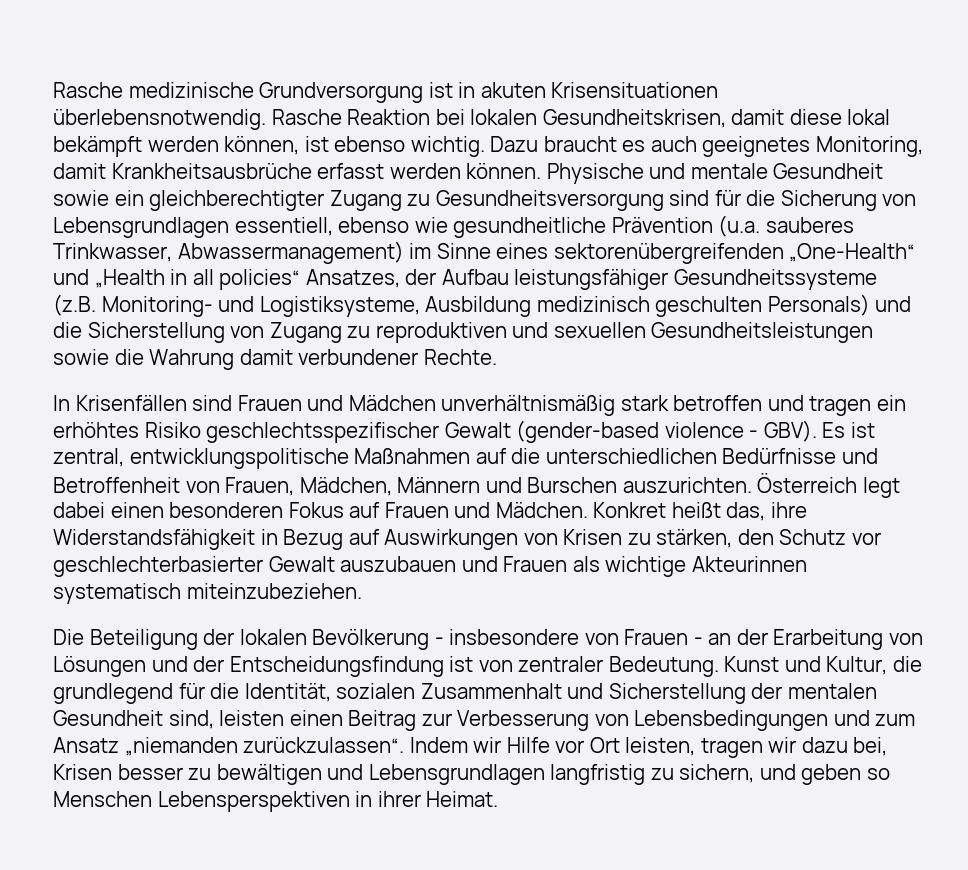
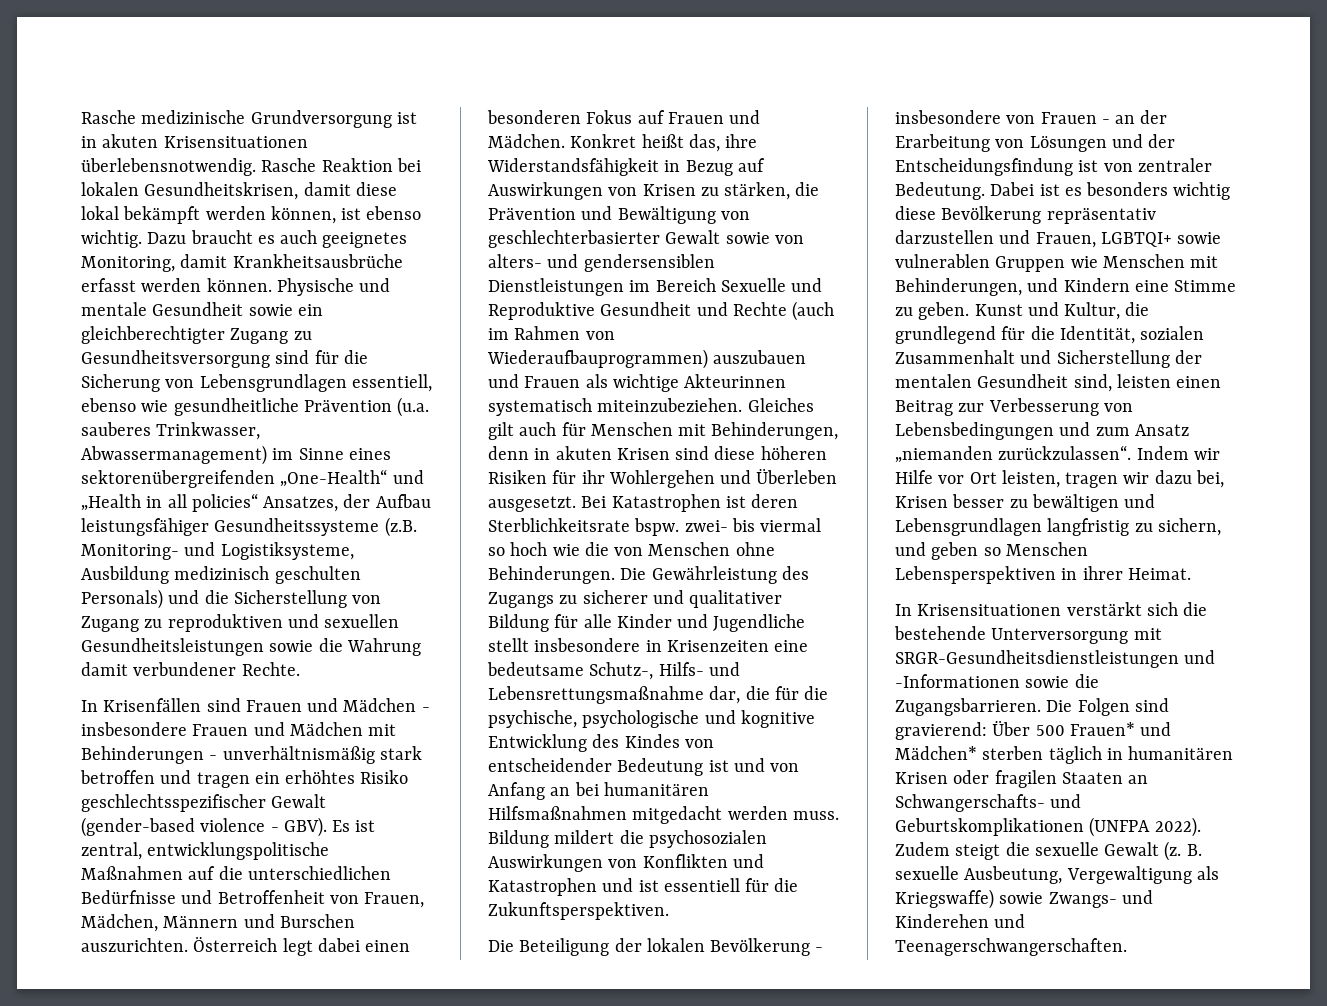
(436, 403) none -> [421,707,430,712] [81,722,397,736] [81,746,218,764] - insbesondere Frauen und Mädchen mit Behinderungen -
[737,529,881,545] [53,556,335,577] den Schutz vor geschlechterbasierter Gewalt -> [795,182,820,196] [488,206,750,224] [488,230,804,248] [488,254,715,272] [488,278,823,296] [488,301,835,321] [488,326,615,340] [487,349,708,369] die Prävention und Bewältigung von geschlechterbasierter Gewalt sowie von alters- und gendersensiblen Dienstleistungen im Bereich Sexuelle und Reproduktive Gesundheit und Rechte (auch im Rahmen von Wiederaufbauprogrammen)
(362, 591) none -> [747,398,814,412] [488,422,839,440] [488,446,827,460] [488,468,838,488] [488,494,799,512] [488,518,822,536] [488,542,775,556] [488,566,809,584] [488,590,783,608] [488,614,806,632] [488,638,809,652] [487,662,740,680] [488,686,829,704] [488,710,815,728] [488,734,714,752] [488,758,800,776] [488,782,709,800] [488,806,839,824] [488,830,767,848] [488,854,764,872] [488,878,799,896] [488,902,669,920] Gleiches gilt auch für Menschen mit Behinderungen, denn in akuten Krisen sind diese höheren Risiken für ihr Wohlergehen und Überleben ausgesetzt. Bei Katastrophen ist deren Sterblichkeitsrate bspw. zwei- bis viermal so hoch wie die von Menschen ohne Behinderungen. Die Gewährleistung des Zugangs zu sicherer und qualitativer Bildung für alle Kinder und Jugendliche stellt insbesondere in Krisenzeiten eine bedeutsame Schutz-, Hilfs- und Lebensrettungsmaßnahme dar, die für die psychische, psychologische und kognitive Entwicklung des Kindes von entscheidender Bedeutung ist und von Anfang an bei humanitären Hilfsmaßnahmen mitgedacht werden muss. Bildung mildert die psychosozialen Auswirkungen von Konflikten und Katastrophen und ist essentiell für die Zukunftsperspektiven.
(719, 666) none -> [990,182,1231,200] [895,206,1156,224] [895,230,1222,248] [895,254,1219,272] [895,278,1237,296] [895,302,970,320] Dabei ist es besonders wichtig diese Bevölkerung repräsentativ darzustellen und Frauen, LGBTQI+ sowie vulnerablen Gruppen wie Menschen mit Behinderungen, und Kindern eine Stimme zu geben.
(499, 799) none -> [895,602,1208,616] [894,626,1162,644] [895,650,1216,668] [895,674,1099,688] [895,698,1169,716] [895,720,1172,740] [895,746,1234,764] [895,770,1149,788] [895,794,1082,812] [895,817,1201,837] [895,841,1202,861] [895,866,1219,884] [895,889,1153,909] [895,914,1026,928] [895,938,1127,956] // In Krisensituationen verstärkt sich die bestehende Unterversorgung mit SRGR-Gesundheitsdienstleistungen und -Informationen sowie die Zugangsbarrieren. Die Folgen sind gravierend: Über 500 Frauen* und Mädchen* sterben täglich in humanitären Krisen oder fragilen Staaten an Schwangerschafts- und Geburtskomplikationen (UNFPA 2022). Zudem steigt die sexuelle Gewalt (z. B. sexuelle Ausbeutung, Vergewaltigung als Kriegswaffe) sowie Zwangs- und Kinderehen und Teenagerschwangerschaften.

